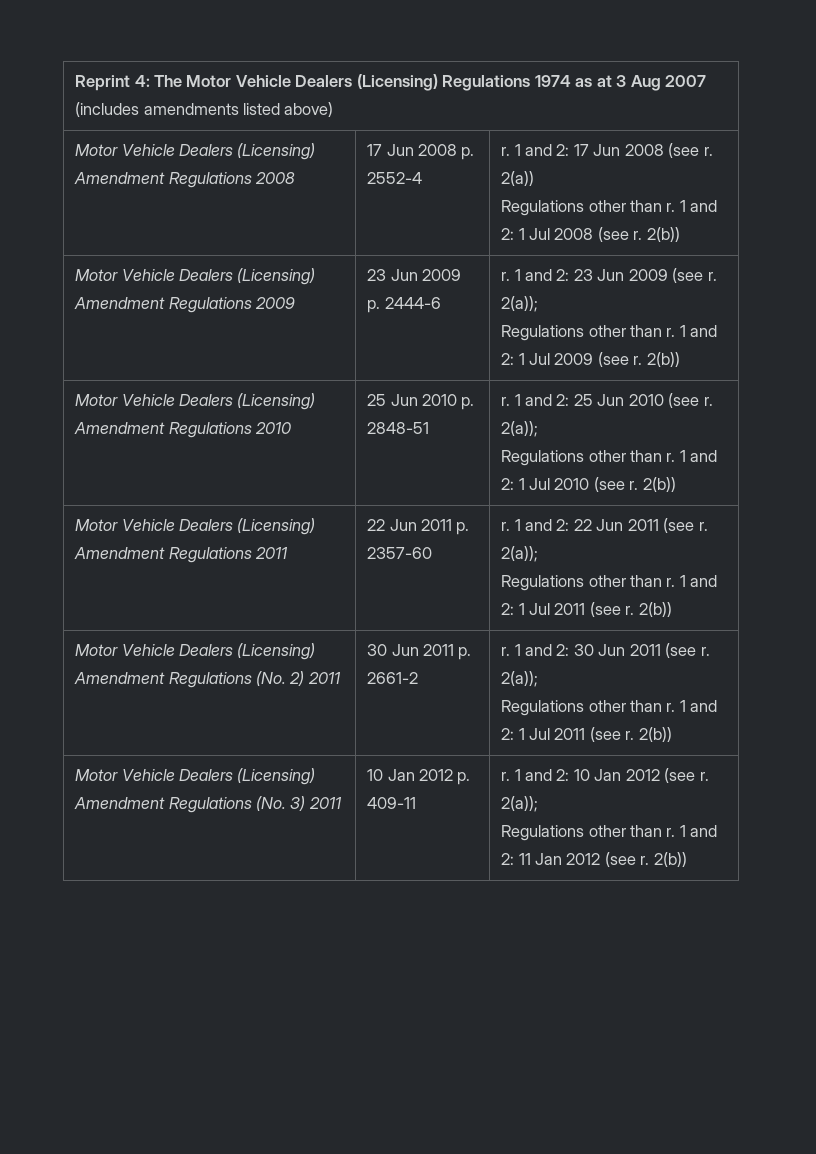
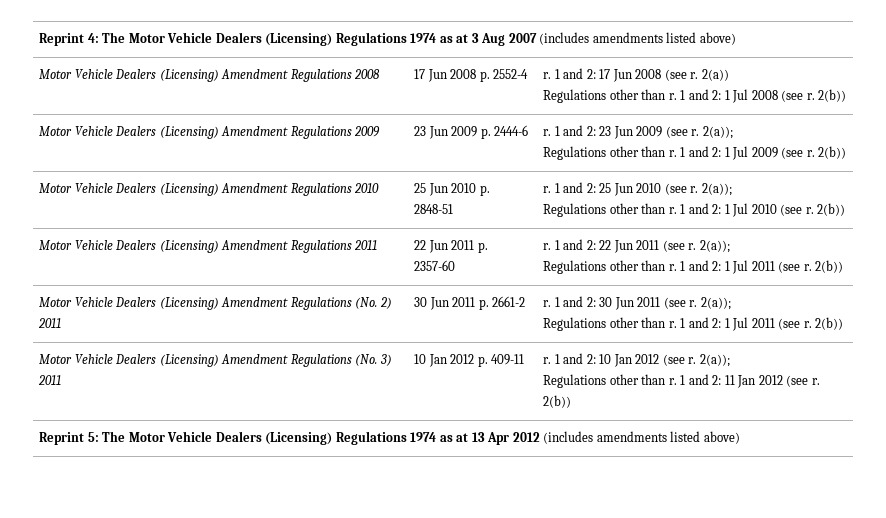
(687, 859) none -> [39,431,740,445] // Reprint 5: The Motor Vehicle Dealers (Licensing) Regulations 1974 as at 13 Apr 2012 (includes amendments listed above)

